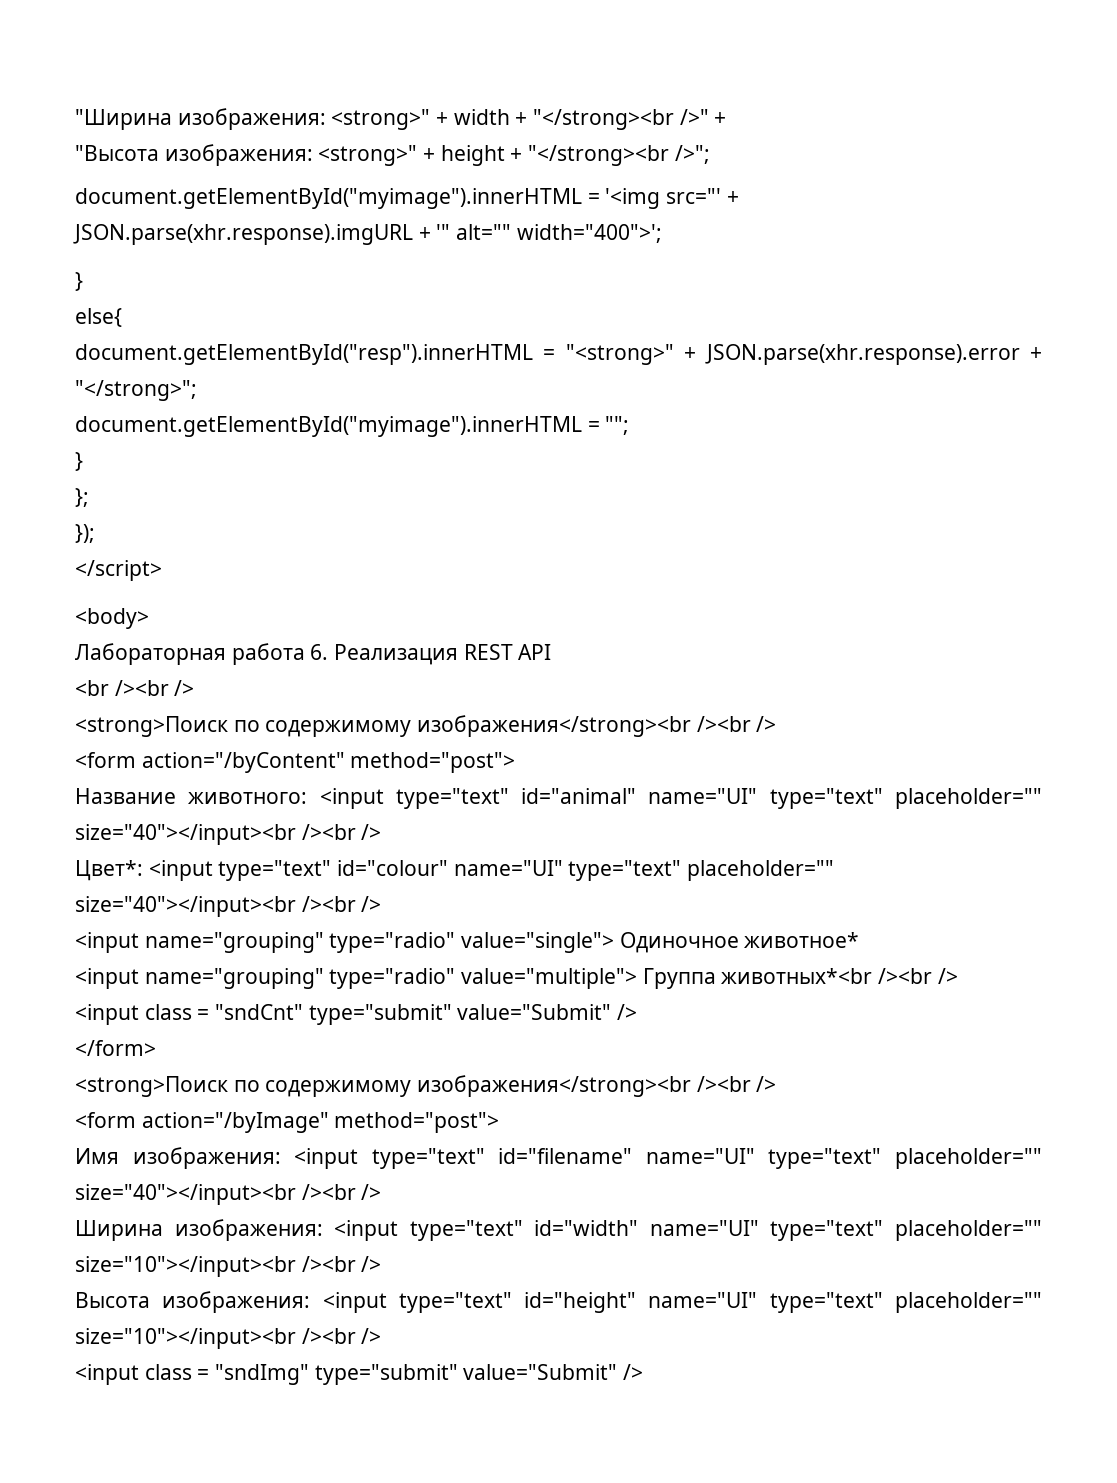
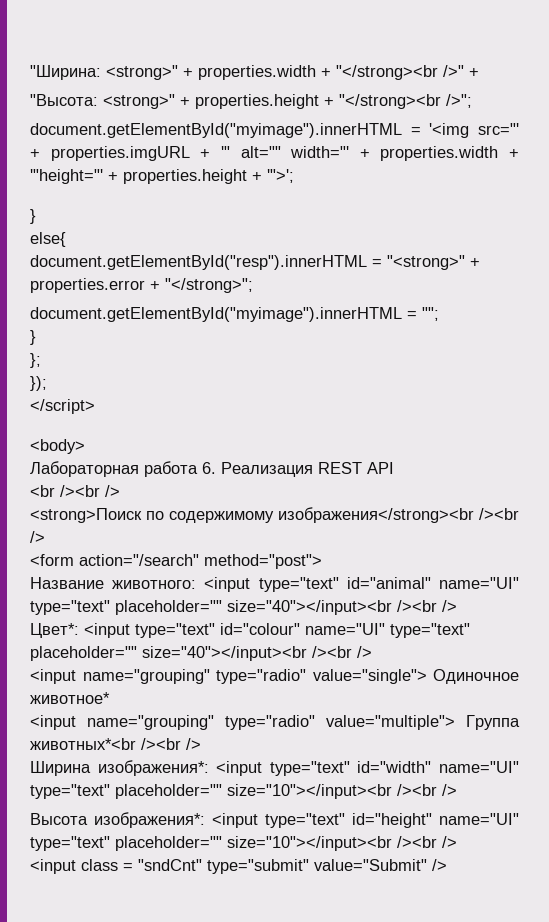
[75,108,510,130] "Ширина изображения: <strong>" + width -> [30,65,316,80] "Ширина: <strong>" + properties.width
[75,144,505,166] "Высота изображения: <strong>" + height -> [30,94,319,109] "Высота: <strong>" + properties.height
[73,224,413,245] JSON.parse(xhr.response).imgURL -> [50,146,190,161] properties.imgURL
[516,224,662,243] width="400">'; -> [290,146,519,161] [30,169,294,184] width="' + properties.width + '"height="' + properties.height + '">';
[704,344,1020,365] JSON.parse(xhr.response).error -> [30,278,145,293] properties.error
[141,752,345,773] action="/byContent" -> [79,554,199,566] action="/search"
[75,1004,638,1025] [75,1040,156,1056] [75,1075,777,1097] [75,1112,500,1133] [75,1147,1042,1169] [75,1184,382,1205] // <input class = "sndCnt" type="submit" value="Submit" /> // </form> // <strong>Поиск по содержимому изображения</strong><br /><br /> // <form action="/byImage" method="post"> // Имя изображения: <input type="text" id="filename" name="UI" type="text" placeholder="" size="40"></input><br /><br /> -> (201, 744) none
[174,1219,323,1241] изображения: -> [97,760,209,776] изображения*:
[162,1291,311,1313] изображения: -> [94,812,205,828] изображения*:
[215,1364,310,1385] "sndImg" -> [138,859,202,871] "sndCnt"

